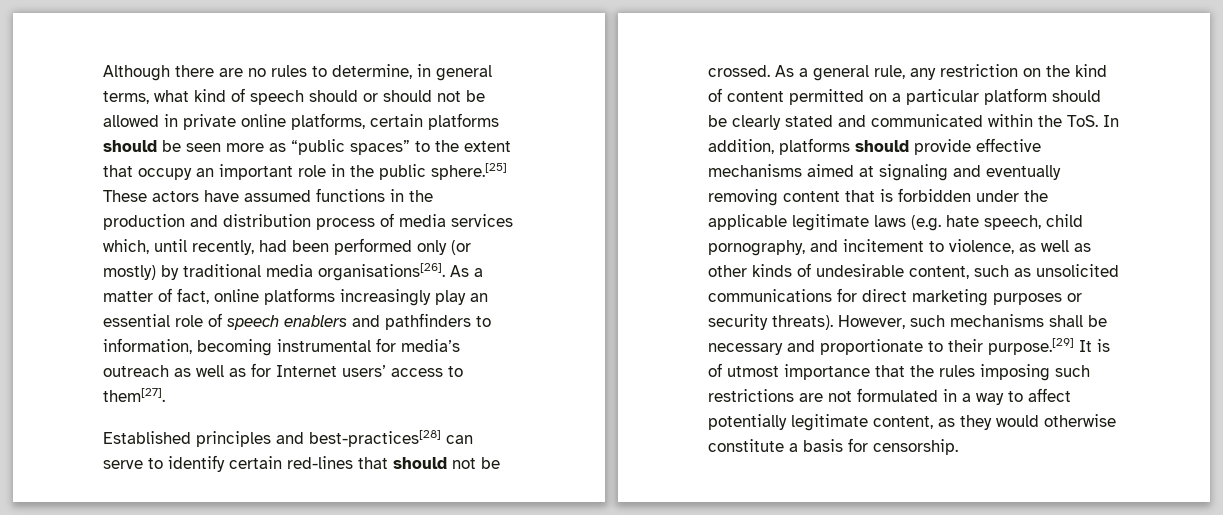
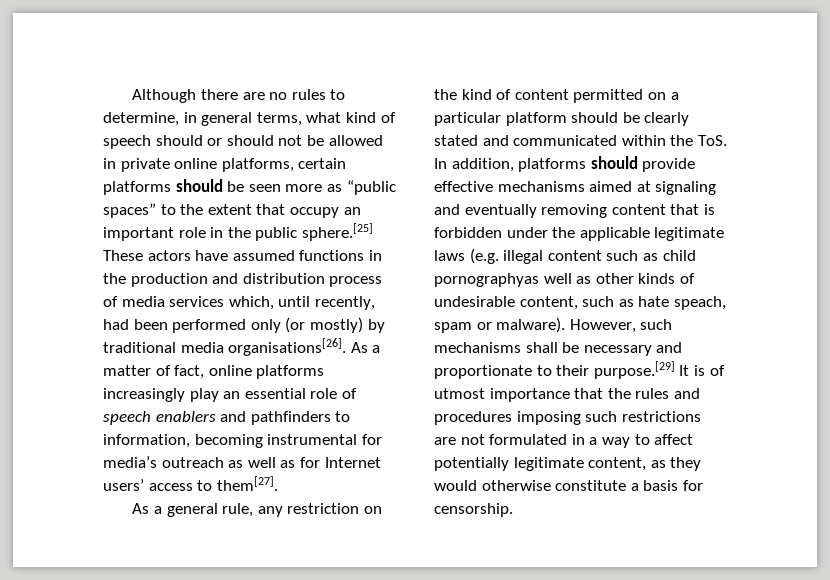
[103,430,473,447] [103,455,500,472] [708,65,770,77] Established principles and best-practices[28] can serve to identify certain red-lines that should not be crossed. -> (278, 483) none
[946,214,1083,230] [708,239,1036,256] hate speech, child pornography, and incitement to violence, as -> [503,250,696,264] [434,273,539,287] illegal content such as child pornographyas
[1036,264,1119,277] [708,288,1082,306] [708,314,833,330] unsolicited communications for direct marketing purposes or security threats). -> [638,296,726,310] [434,317,566,333] hate speach, spam or malware).
(975, 371) none -> [673,388,700,399] [434,411,512,425] and procedures

